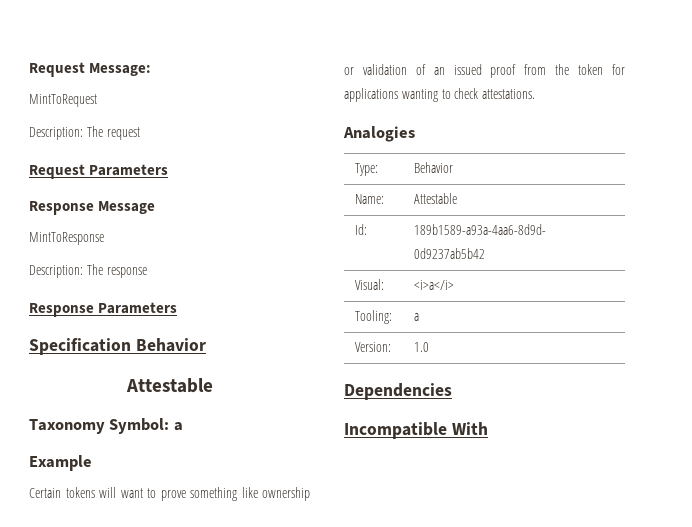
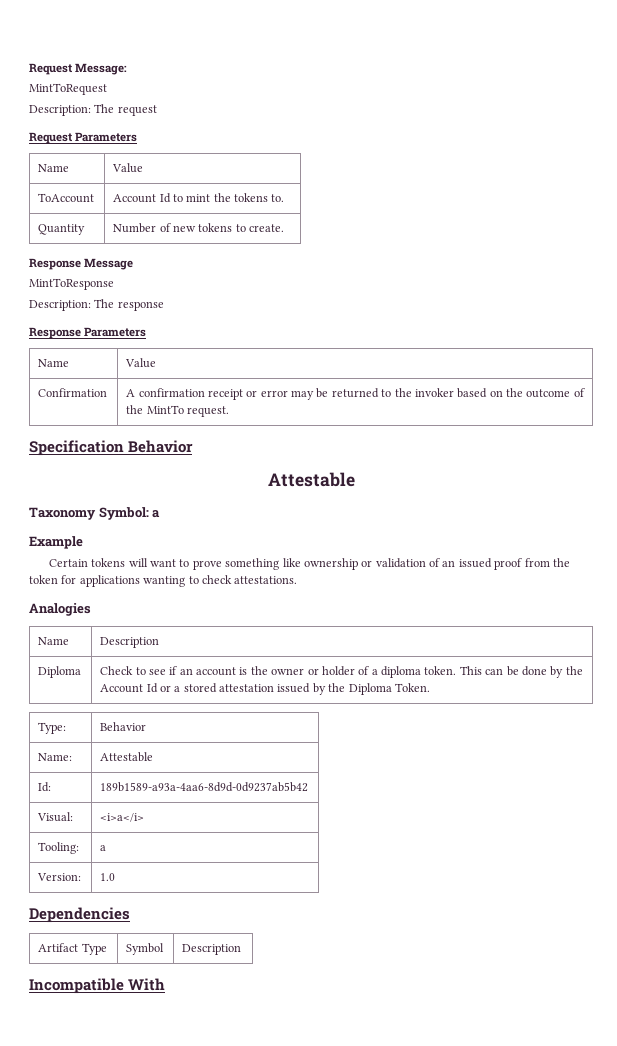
(169, 170) none -> [38,164,70,172] [112,163,144,173] [38,193,95,203] [113,193,285,203] [38,224,86,235] [113,223,285,233] // Name | Value // ToAccount | Account Id to mint the tokens to. // Quantity | Number of new tokens to create.
(178, 308) none -> [38,359,70,367] [125,358,157,368] [38,388,108,397] [126,388,585,400] [126,405,229,417] // Name | Value // Confirmation | A confirmation receipt or error may be returned to the invoker based on the outcome of the MintTo request.
(415, 134) none -> [38,637,70,645] [100,637,160,648] [38,666,82,678] [100,666,583,678] [100,683,430,695] // Name | Description // Diploma | Check to see if an account is the owner or holder of a diploma token. This can be done by the Account Id or a stored attestation issued by the Diploma Token.
(452, 391) none -> [38,943,107,955] [126,943,165,955] [182,944,242,955] // Artifact Type | Symbol | Description

